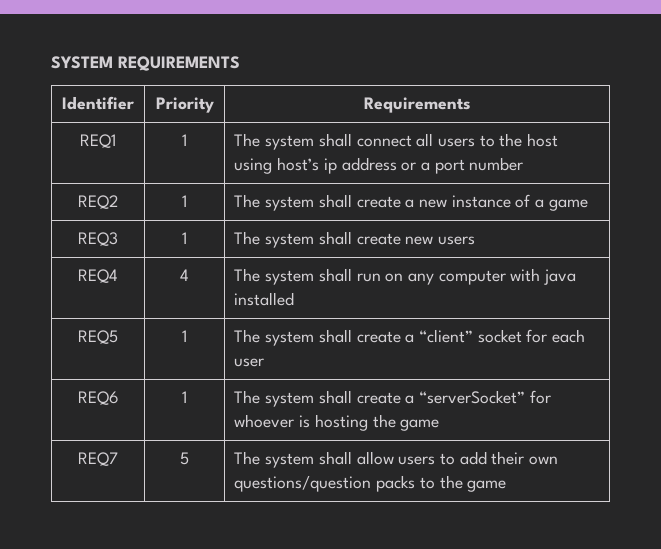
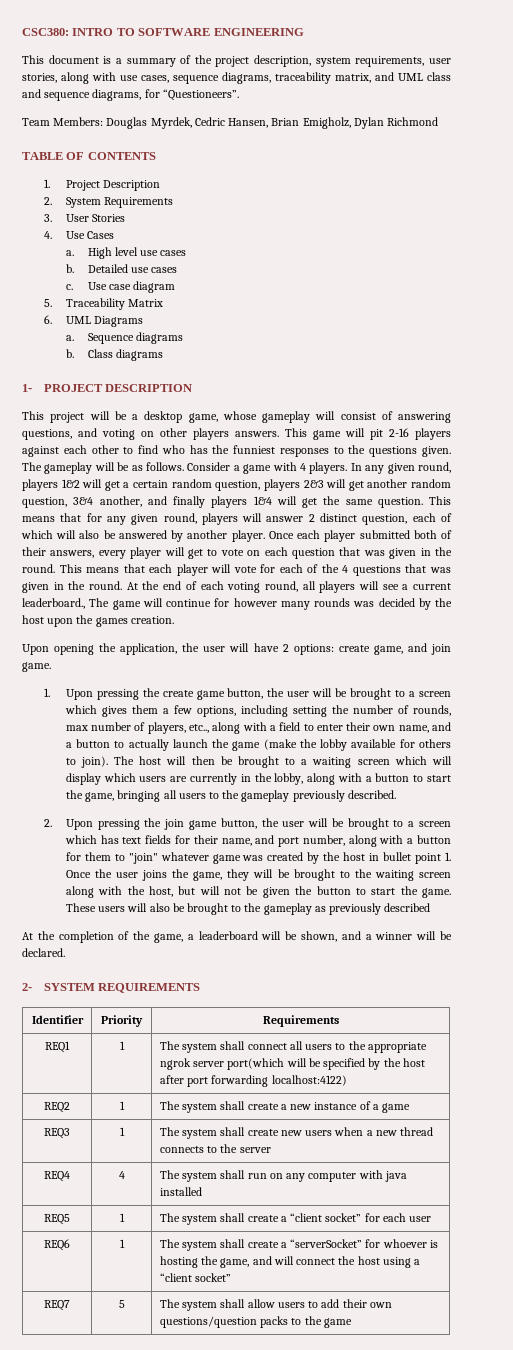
(51, 62) none -> [22,28,304,36] [22,55,451,67] [22,72,451,84] [22,89,239,101] [22,117,439,129] [22,152,156,160] [43,179,161,191] [43,197,174,208] [43,214,126,222] [43,231,115,239] [65,247,187,259] [65,264,178,273] [65,281,176,293] [43,298,164,310] [43,315,144,327] [65,332,183,344] [65,349,163,361] [22,384,193,392] [22,411,451,423] [22,428,451,440] [22,445,452,457] [22,462,451,474] [22,479,452,491] [22,496,451,508] [22,513,453,525] [21,530,452,542] [22,547,452,559] [22,564,452,576] [22,581,451,593] [22,598,452,610] [22,615,174,627] [22,643,452,655] [22,662,51,672] [43,688,451,700] [64,705,451,717] [65,722,451,734] [65,739,451,751] [65,756,452,768] [65,773,451,785] [65,790,396,802] [43,818,452,830] [64,835,452,847] [65,852,451,864] [65,869,451,881] [65,886,452,898] [65,903,431,915] [22,931,453,943] [22,948,65,957] [22,983,32,991] CSC380: INTRO TO SOFTWARE ENGINEERING // This document is a summary of the project description, system requirements, user stories, along with use cases, sequence diagrams, traceability matrix, and UML class and sequence diagrams, for “Questioneers”. // Team Members: Douglas Myrdek, Cedric Hansen, Brian Emigholz, Dylan Richmond // TABLE OF CONTENTS // 1. Project Description // 2. System Requirements // 3. User Stories // 4. Use Cases // a. High level use cases // b. Detailed use cases // c. Use case diagram // 5. Traceability Matrix // 6. UML Diagrams // a. Sequence diagrams // b. Class diagrams // 1- PROJECT DESCRIPTION // This project will be a desktop game, whose gameplay will consist of answering questions, and voting on other players answers. This game will pit 2-16 players against each other to find who has the funniest responses to the questions given. The gameplay will be as follows. Consider a game with 4 players. In any given round, players 1&2 will get a certain random question, players 2&3 will get another random question, 3&4 another, and finally players 1&4 will get the same question. This means that for any given round, players will answer 2 distinct question, each of which will also be answered by another player. Once each player submitted both of their answers, every player will get to vote on each question that was given in the round. This means that each player will vote for each of the 4 questions that was given in the round. At the end of each voting round, all players will see a current leaderboard., The game will continue for however many rounds was decided by the host upon the games creation. // Upon opening the application, the user will have 2 options: create game, and join game. // 1. Upon pressing the create game button, the user will be brought to a screen which gives them a few options, including setting the number of rounds, max number of players, etc.., along with a field to enter their own name, and a button to actually launch the game (make the lobby available for others to join). The host will then be brought to a waiting screen which will display which users are currently in the lobby, along with a button to start the game, bringing all users to the gameplay previously described. // 2. Upon pressing the join game button, the user will be brought to a screen which has text fields for their name, and port number, along with a button for them to "join" whatever game was created by the host in bullet point 1. Once the user joins the game, they will be brought to the waiting screen along with the host, but will not be given the button to start the game. These users will also be brought to the gameplay as previously described // At the completion of the game, a leaderboard will be shown, and a winner will be declared. // 2-
[527,133,559,147] [234,157,524,174] host using host’s ip address or a port number -> [367,1042,427,1053] [159,1058,425,1070] [159,1075,347,1087] appropriate ngrok server port(which will be specified by the host after port forwarding localhost:4122)
(475, 240) none -> [334,1127,434,1136] [159,1144,271,1153] when a new thread connects to the server
[418,329,522,343] “client” socket -> [290,1213,362,1222] “client socket”
[400,419,440,431] game -> [220,1256,421,1268] [159,1273,232,1282] game, and will connect the host using a “client socket”

